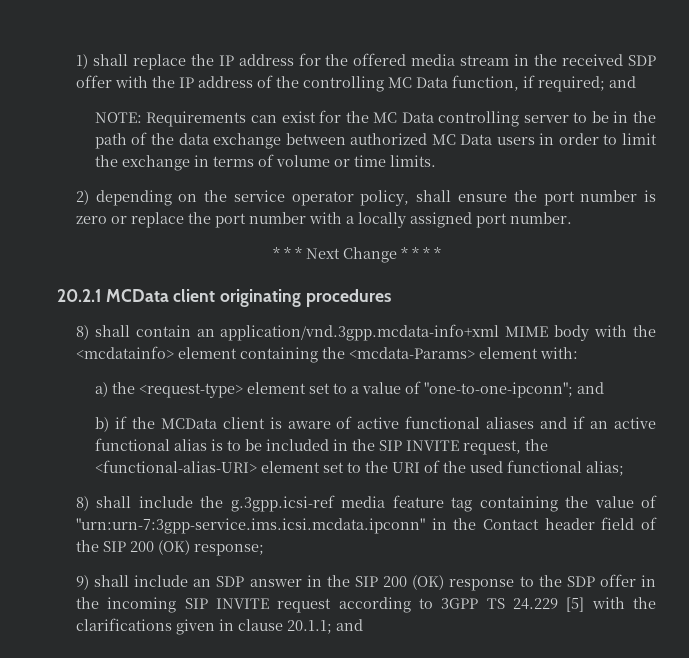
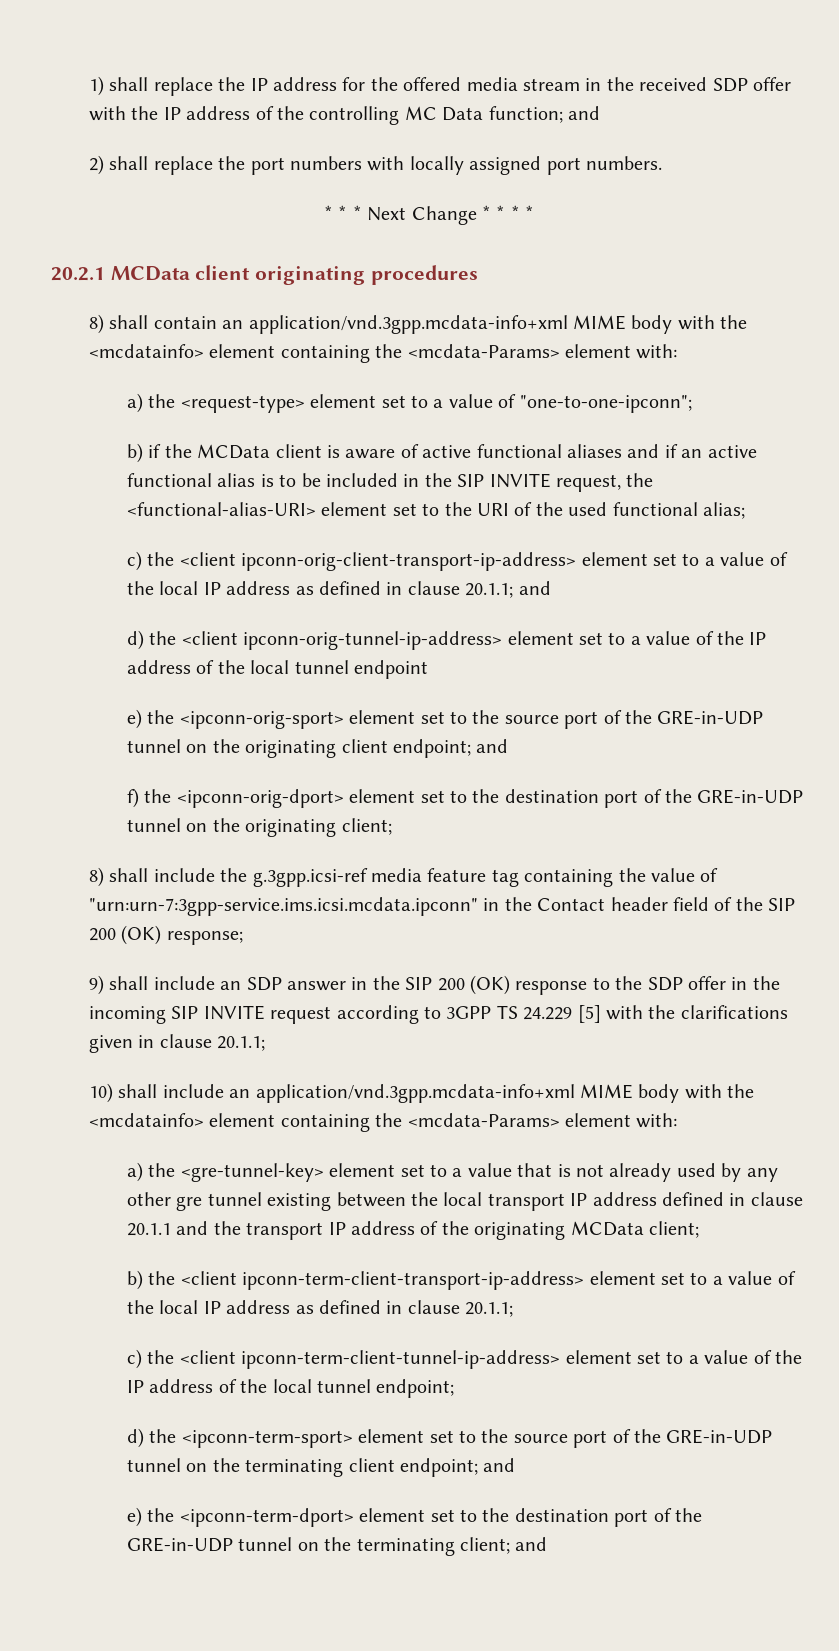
[451,75,636,92] [94,110,657,127] [94,132,658,149] [94,154,436,171] [75,190,657,206] [75,212,354,228] function, if required; and // NOTE: Requirements can exist for the MC Data controlling server to be in the path of the data exchange between authorized MC Data users in order to limit the exchange in terms of volume or time limits. // 2) depending on the service operator policy, shall ensure the port number is zero or replace the port number with a -> [488,106,600,123] [88,155,405,175] function; and // 2) shall replace the port numbers with
[509,212,572,224] number. -> [585,156,662,170] numbers.
[576,382,604,394] and -> (692, 404) none
(624, 468) none -> [126,551,788,571] [126,581,551,598] [126,630,767,650] [126,660,428,679] [126,709,764,729] [126,739,509,758] [126,788,804,808] [126,818,392,837] // c) the <client ipconn-orig-client-transport-ip-address> element set to a value of the local IP address as defined in clause 20.1.1; and // d) the <client ipconn-orig-tunnel-ip-address> element set to a value of the IP address of the local tunnel endpoint // e) the <ipconn-orig-sport> element set to the source port of the GRE-in-UDP tunnel on the originating client endpoint; and // f) the <ipconn-orig-dport> element set to the destination port of the GRE-in-UDP tunnel on the originating client;
(332, 627) none -> [88,1083,755,1103] [88,1113,678,1132] [126,1162,778,1182] [126,1192,803,1211] [126,1221,699,1240] [126,1270,796,1290] [126,1300,514,1317] [126,1349,802,1369] [126,1379,455,1398] [126,1428,773,1448] [126,1458,516,1477] [126,1507,702,1527] [126,1537,510,1556] // 10) shall include an application/vnd.3gpp.mcdata-info+xml MIME body with the <mcdatainfo> element containing the <mcdata-Params> element with: // a) the <gre-tunnel-key> element set to a value that is not already used by any other gre tunnel existing between the local transport IP address defined in clause 20.1.1 and the transport IP address of the originating MCData client; // b) the <client ipconn-term-client-transport-ip-address> element set to a value of the local IP address as defined in clause 20.1.1; // c) the <client ipconn-term-client-tunnel-ip-address> element set to a value of the IP address of the local tunnel endpoint; // d) the <ipconn-term-sport> element set to the source port of the GRE-in-UDP tunnel on the terminating client endpoint; and // e) the <ipconn-term-dport> element set to the destination port of the GRE-in-UDP tunnel on the terminating client;

